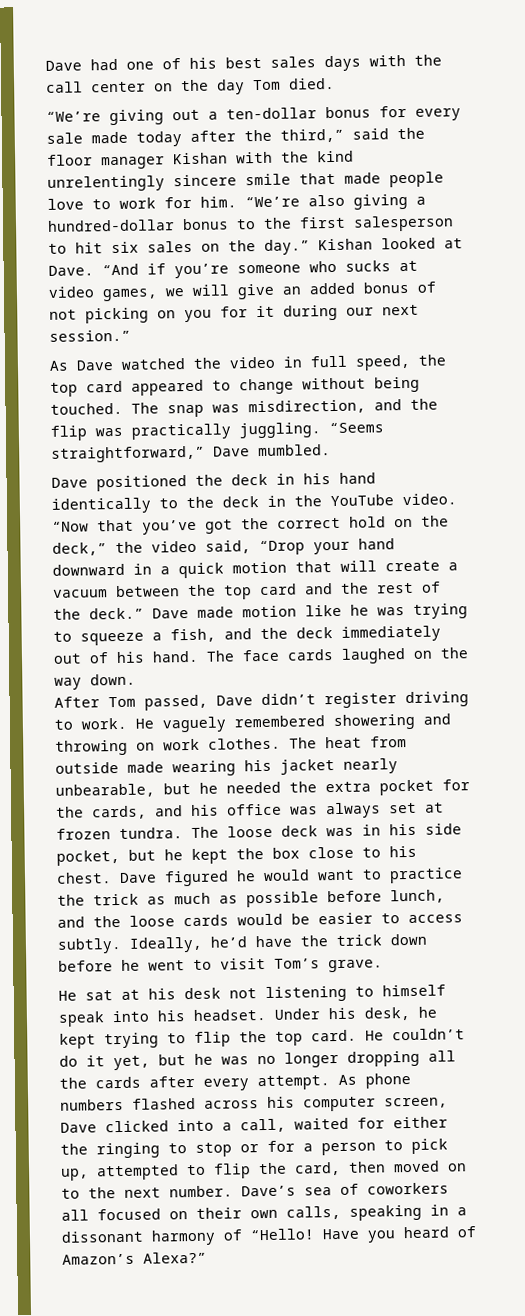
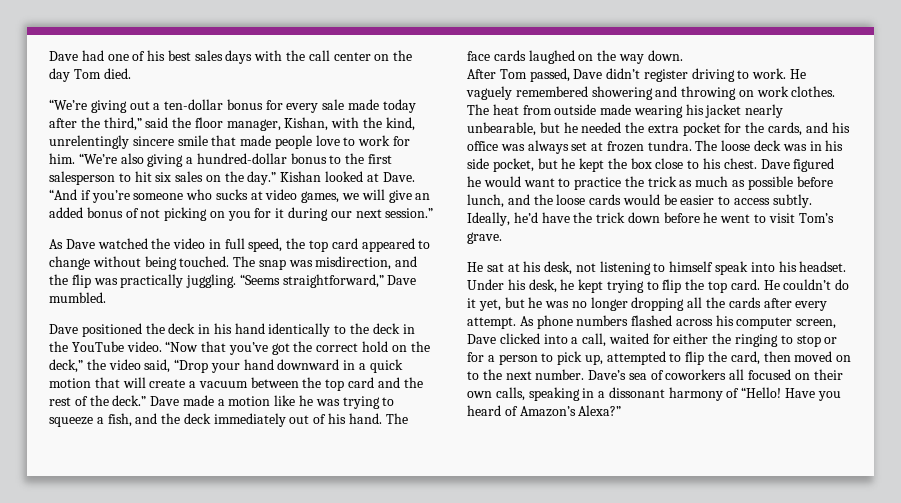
[101,150,354,170] manager Kishan with the kind -> [226,117,415,131] manager, Kishan, with the kind,
(234, 612) none -> [217,399,225,406] a
[184,987,221,1000] desk -> [544,261,573,275] desk,

